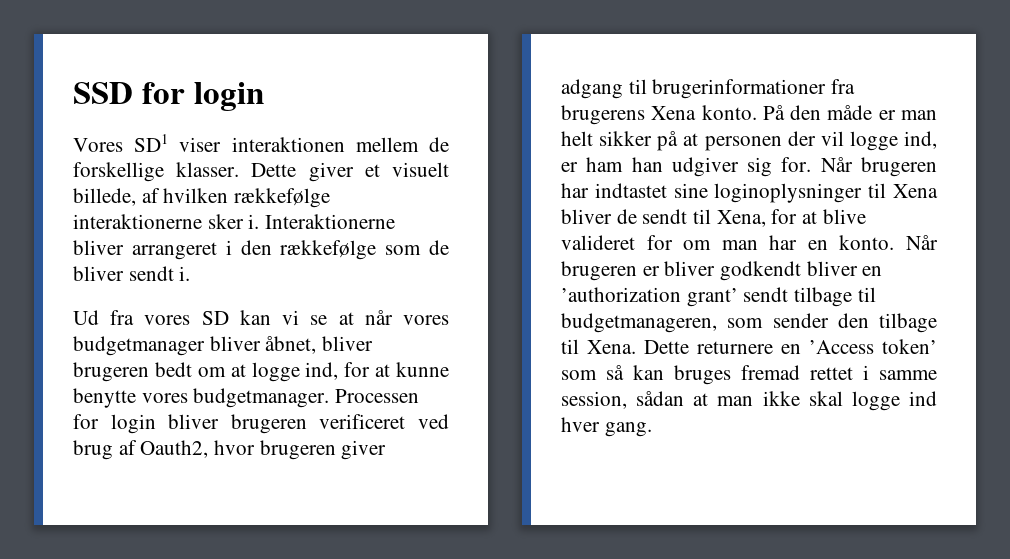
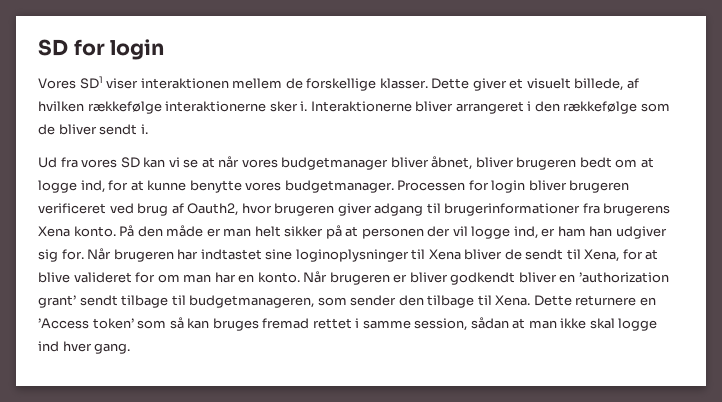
[73,82,133,104] SSD -> [38,39,68,56] SD

